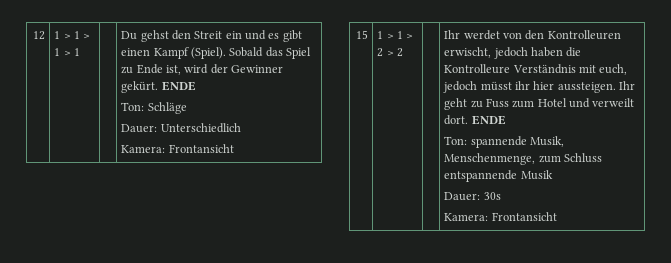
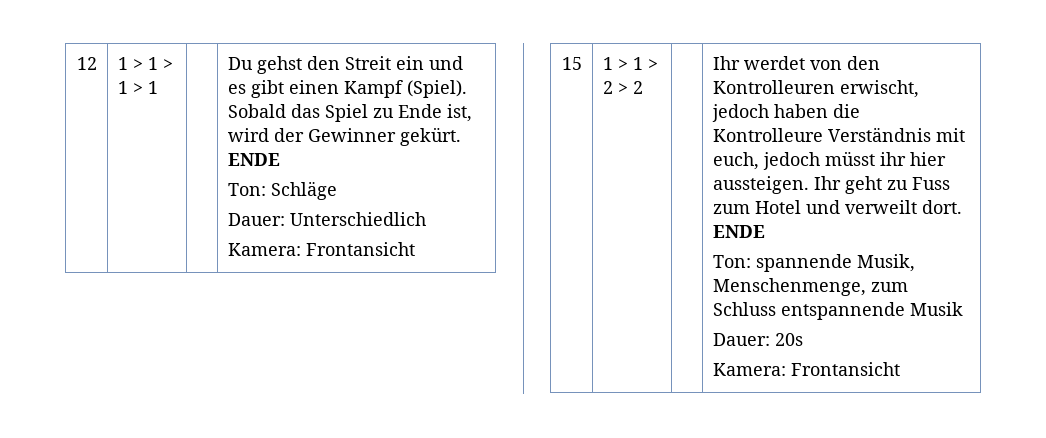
[483,192,501,200] 30s -> [774,333,803,346] 20s

